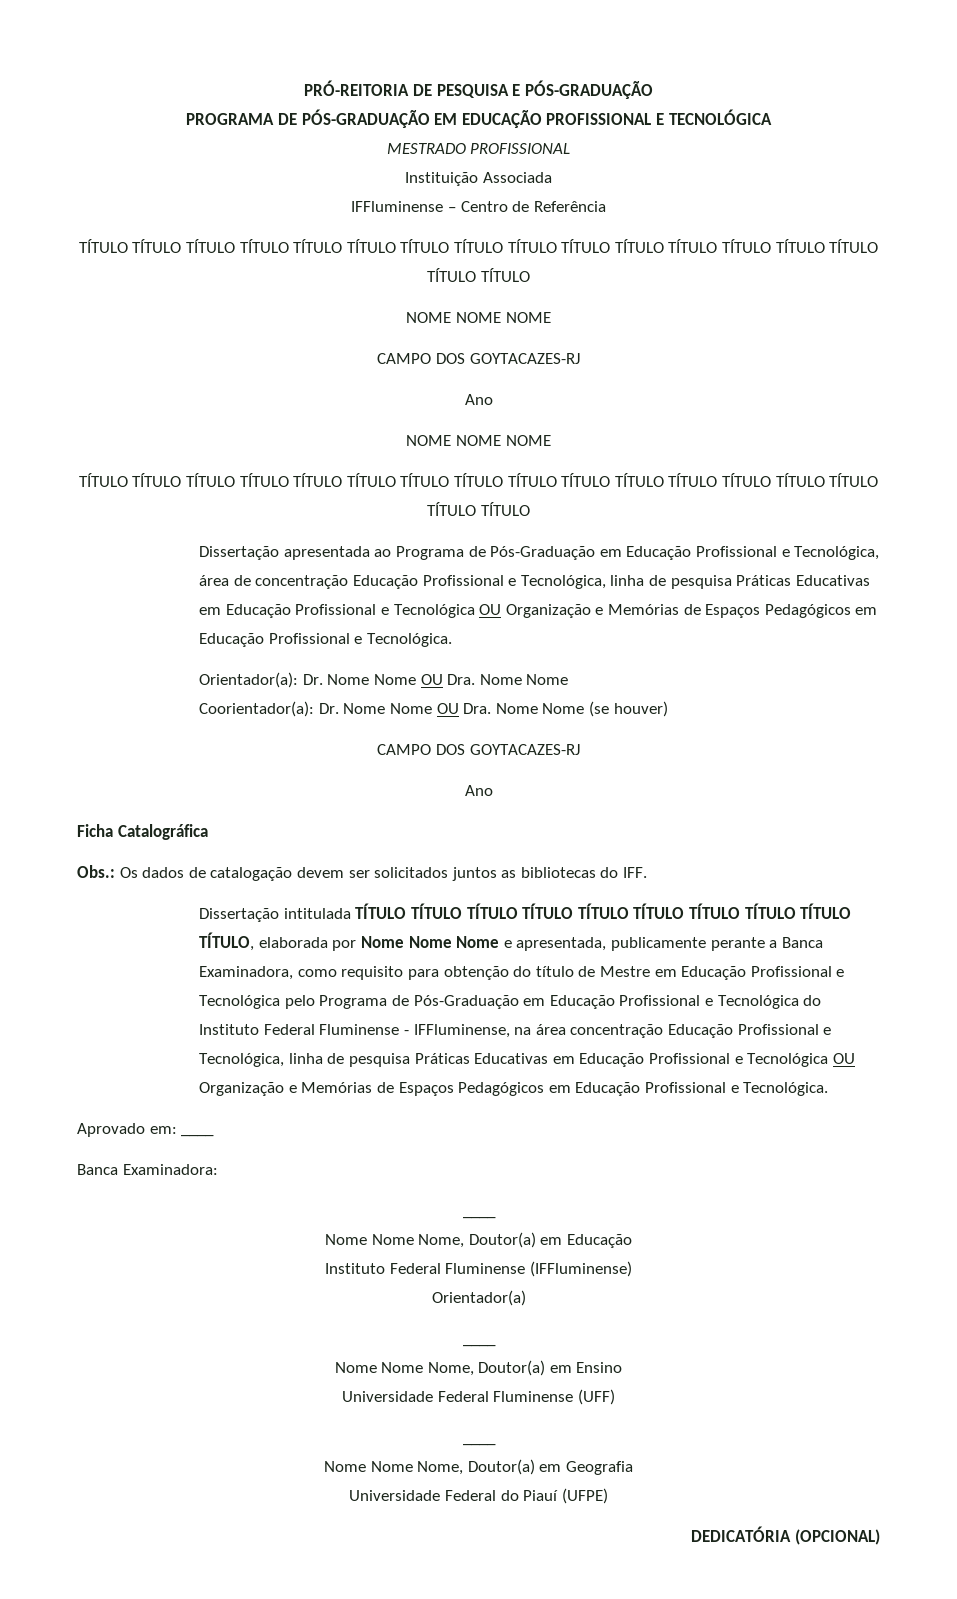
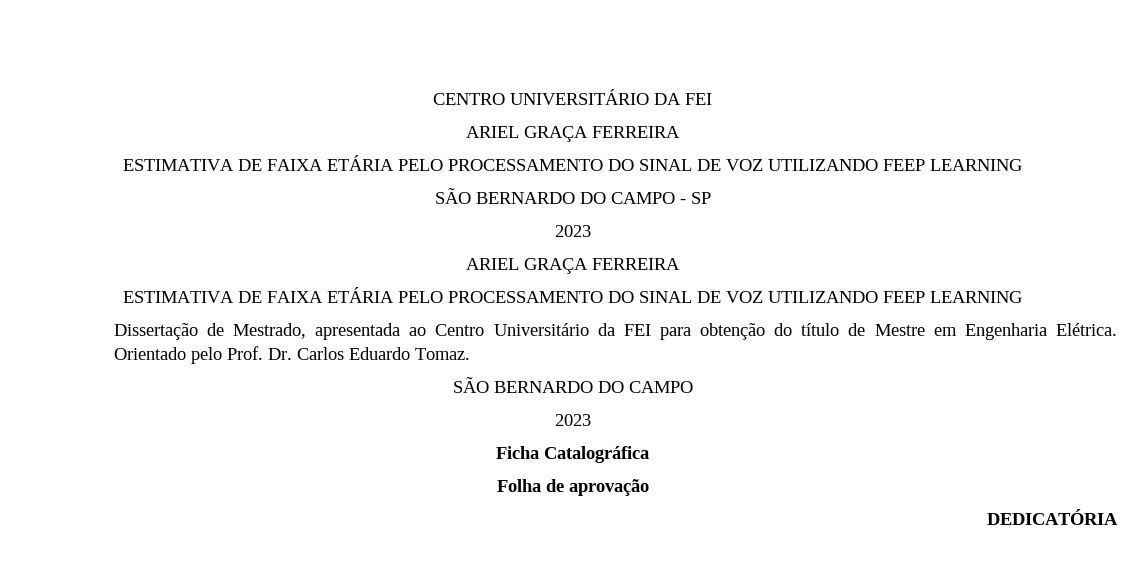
[304,80,653,99] [186,109,772,128] [386,143,571,154] [405,172,552,186] [351,201,606,212] [78,239,879,253] [427,268,530,282] [406,312,551,323] [377,353,580,364] [464,394,493,405] [406,435,551,446] [78,473,879,487] [427,502,530,516] [199,546,880,560] [199,575,870,589] [199,604,878,618] [199,633,453,647] [199,672,569,688] [199,701,668,717] [377,744,580,755] [464,785,493,796] [77,824,208,840] [77,865,648,881] [199,903,852,922] [199,932,823,951] [199,966,404,980] PRÓ-REITORIA DE PESQUISA E PÓS-GRADUAÇÃO // PROGRAMA DE PÓS-GRADUAÇÃO EM EDUCAÇÃO PROFISSIONAL E TECNOLÓGICA // MESTRADO PROFISSIONAL // Instituição Associada // IFFluminense – Centro de Referência // TÍTULO TÍTULO TÍTULO TÍTULO TÍTULO TÍTULO TÍTULO TÍTULO TÍTULO TÍTULO TÍTULO TÍTULO TÍTULO TÍTULO TÍTULO TÍTULO TÍTULO // NOME NOME NOME // CAMPO DOS GOYTACAZES-RJ // Ano // NOME NOME NOME // TÍTULO TÍTULO TÍTULO TÍTULO TÍTULO TÍTULO TÍTULO TÍTULO TÍTULO TÍTULO TÍTULO TÍTULO TÍTULO TÍTULO TÍTULO TÍTULO TÍTULO // Dissertação apresentada ao Programa de Pós-Graduação em Educação Profissional e Tecnológica, área de concentração Educação Profissional e Tecnológica, linha de pesquisa Práticas Educativas em Educação Profissional e Tecnológica OU Organização e Memórias de Espaços Pedagógicos em Educação Profissional e Tecnológica. // Orientador(a): Dr. Nome Nome OU Dra. Nome Nome // Coorientador(a): Dr. Nome Nome OU Dra. Nome Nome (se houver) // CAMPO DOS GOYTACAZES-RJ // Ano // Ficha Catalográfica // Obs.: Os dados de catalogação devem ser solicitados juntos as bibliotecas do IFF. // Dissertação intitulada TÍTULO TÍTULO TÍTULO TÍTULO TÍTULO TÍTULO TÍTULO TÍTULO TÍTULO TÍTULO, elaborada por Nome Nome Nome e apresentada, publicamente perante a Banca Examinadora, como requisito -> [433,89,712,105] [466,126,680,142] [123,155,1022,171] [434,188,711,204] [554,225,591,237] [466,258,680,274] [123,287,1022,303] [113,323,651,340] CENTRO UNIVERSITÁRIO DA FEI // ARIEL GRAÇA FERREIRA // ESTIMATIVA DE FAIXA ETÁRIA PELO PROCESSAMENTO DO SINAL DE VOZ UTILIZANDO FEEP LEARNING // SÃO BERNARDO DO CAMPO - SP // 2023 // ARIEL GRAÇA FERREIRA // ESTIMATIVA DE FAIXA ETÁRIA PELO PROCESSAMENTO DO SINAL DE VOZ UTILIZANDO FEEP LEARNING // Dissertação de Mestrado, apresentada ao Centro Universitário da FEI
[681,966,845,980] [199,995,822,1009] [199,1024,832,1038] [199,1053,855,1067] [199,1082,829,1096] [77,1123,177,1137] [181,1134,215,1137] [77,1164,218,1175] [462,1216,496,1219] [325,1232,632,1248] [325,1261,632,1277] [431,1290,526,1306] [462,1344,496,1347] [334,1360,623,1376] [342,1389,615,1405] [462,1443,496,1446] [324,1459,633,1475] [349,1488,608,1504] Educação Profissional e Tecnológica pelo Programa de Pós-Graduação em Educação Profissional e Tecnológica do Instituto Federal Fluminense - IFFluminense, na área concentração Educação Profissional e Tecnológica, linha de pesquisa Práticas Educativas em Educação Profissional e Tecnológica OU Organização e Memórias de Espaços Pedagógicos em Educação Profissional e Tecnológica. // Aprovado em: ____ // Banca Examinadora: // ____ // Nome Nome Nome, Doutor(a) em Educação // Instituto Federal Fluminense (IFFluminense) // Orientador(a) // ____ // Nome Nome Nome, Doutor(a) em Ensino // Universidade Federal Fluminense (UFF) // ____ // Nome Nome Nome, Doutor(a) em Geografia // Universidade Federal do Piauí (UFPE) -> [964,323,1118,340] [113,346,470,364] [452,377,693,393] [554,414,591,426] [496,446,649,463] [496,479,649,496] Engenharia Elétrica. Orientado pelo Prof. Dr. Carlos Eduardo Tomaz. // SÃO BERNARDO DO CAMPO // 2023 // Ficha Catalográfica // Folha de aprovação
[795,1529,880,1545] (OPCIONAL) -> (1118, 517) none

